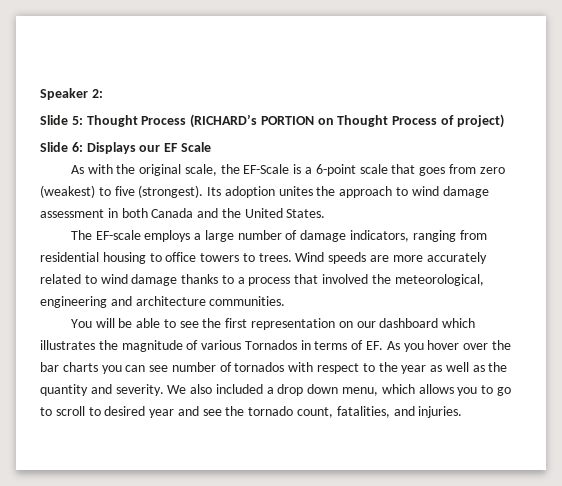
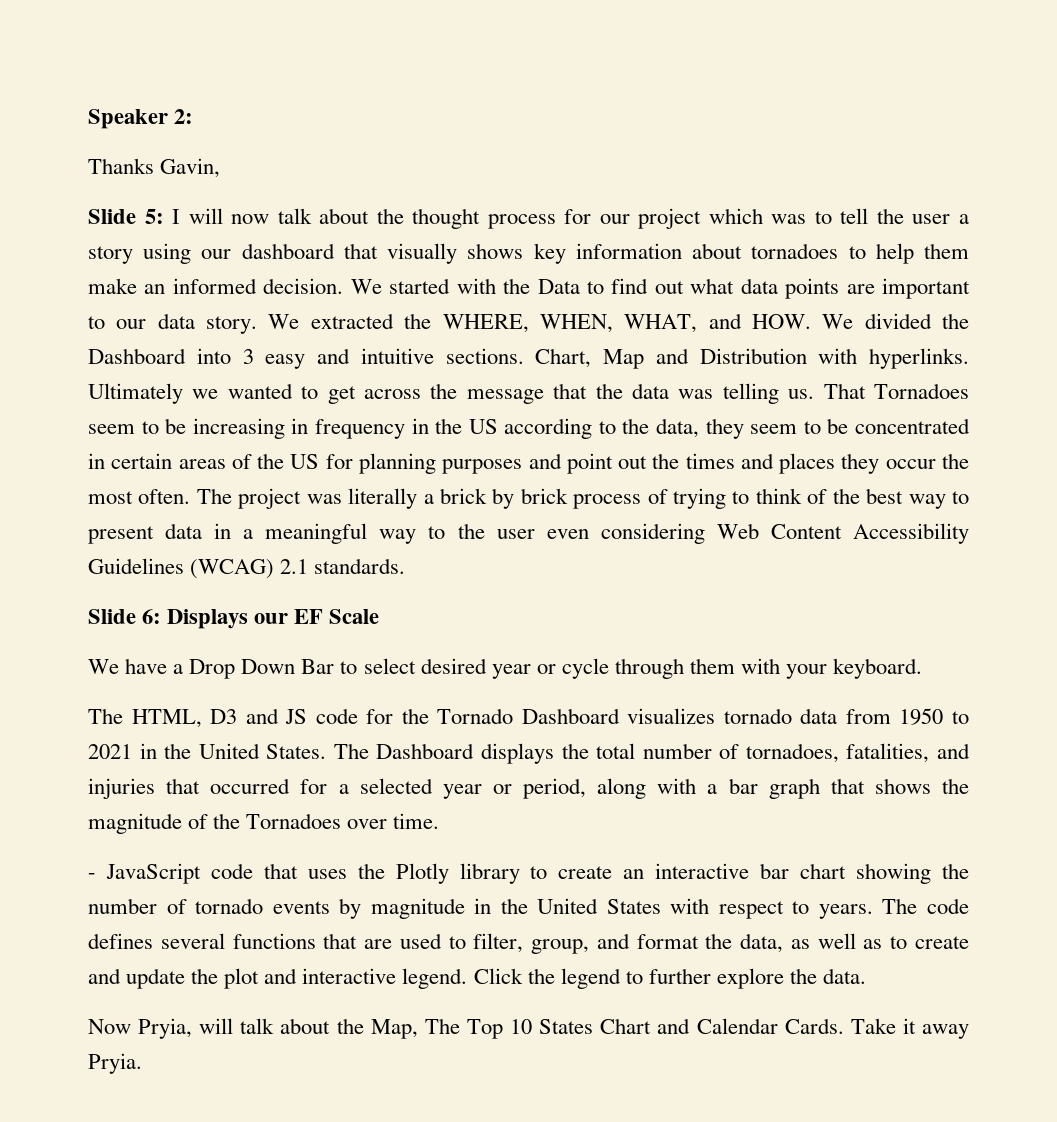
(103, 93) none -> [88,158,221,178] // Thanks Gavin,
[86,114,504,128] Thought Process (RICHARD’s PORTION on Thought Process of project) -> [172,208,969,229] [88,243,970,264] [88,278,970,299] [88,313,970,334] [88,348,969,369] [88,383,969,404] [88,418,971,439] [88,453,970,474] [88,488,970,509] [88,523,970,544] [88,558,406,579] I will now talk about the thought process for our project which was to tell the user a story using our dashboard that visually shows key information about tornadoes to help them make an informed decision. We started with the Data to find out what data points are important to our data story. We extracted the WHERE, WHEN, WHAT, and HOW. We divided the Dashboard into 3 easy and intuitive sections. Chart, Map and Distribution with hyperlinks. Ultimately we wanted to get across the message that the data was telling us. That Tornadoes seem to be increasing in frequency in the US according to the data, they seem to be concentrated in certain areas of the US for planning purposes and point out the times and places they occur the most often. The project was literally a brick by brick process of trying to think of the best way to present data in a meaningful way to the user even considering Web Content Accessibility Guidelines (WCAG) 2.1 standards.
[70,164,505,176] [40,185,489,198] [40,208,326,218] [70,230,487,242] [40,252,487,264] [40,274,484,286] [40,296,286,308] [70,318,476,330] [40,340,511,352] [40,362,508,374] [40,384,511,396] [40,406,463,418] As with the original scale, the EF-Scale is a 6-point scale that goes from zero (weakest) to five (strongest). Its adoption unites the approach to wind damage assessment in both Canada and the United States. // The EF-scale employs a large number of damage indicators, ranging from residential housing to office towers to trees. Wind speeds are more accurately related to wind damage thanks to a process that involved the meteorological, engineering and architecture communities. // You will be able to see the first representation on our dashboard which illustrates the magnitude of various Tornados in terms of EF. As you hover over the bar charts you can see number of tornados with respect to the year as well as the quantity and severity. We also included a drop down menu, which allows you to go to scroll to desired year and see the tornado count, fatalities, and injuries. -> [88,658,923,679] [88,708,969,728] [88,743,970,764] [88,778,969,799] [88,813,440,834] [88,863,969,884] [88,898,969,919] [88,933,969,954] [88,968,867,989] [88,1018,970,1039] [88,1053,142,1074] We have a Drop Down Bar to select desired year or cycle through them with your keyboard. // The HTML, D3 and JS code for the Tornado Dashboard visualizes tornado data from 1950 to 2021 in the United States. The Dashboard displays the total number of tornadoes, fatalities, and injuries that occurred for a selected year or period, along with a bar graph that shows the magnitude of the Tornadoes over time. // - JavaScript code that uses the Plotly library to create an interactive bar chart showing the number of tornado events by magnitude in the United States with respect to years. The code defines several functions that are used to filter, group, and format the data, as well as to create and update the plot and interactive legend. Click the legend to further explore the data. // Now Pryia, will talk about the Map, The Top 10 States Chart and Calendar Cards. Take it away Pryia.

